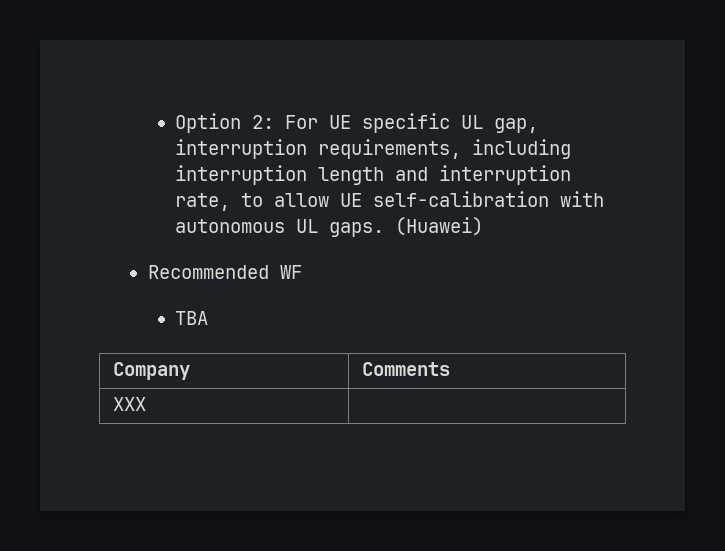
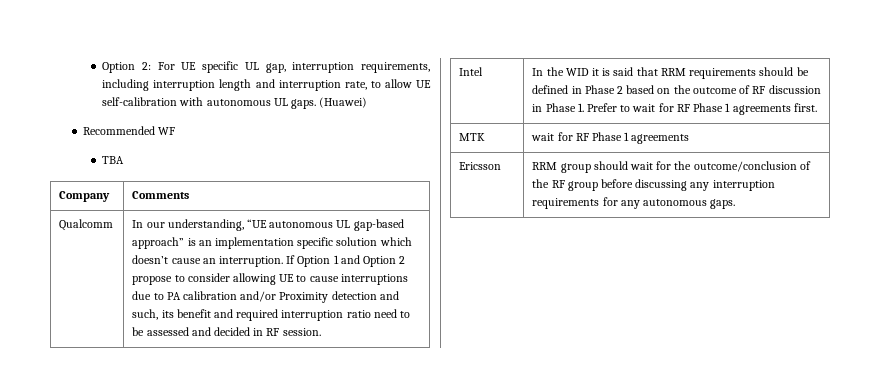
[112,397,146,411] XXX | -> [59,219,114,231] [132,219,404,231] [132,237,412,249] [132,255,406,267] [132,273,408,285] [132,291,399,303] [132,309,411,321] [132,327,321,336] [459,67,484,76] [532,67,809,79] [532,85,821,94] [532,103,817,115] [459,133,486,141] [531,132,690,144] [459,162,502,170] [532,161,811,173] [532,179,775,191] [532,197,736,209] Qualcomm | In our understanding, “UE autonomous UL gap-based approach” is an implementation specific solution which doesn’t cause an interruption. If Option 1 and Option 2 propose to consider allowing UE to cause interruptions due to PA calibration and/or Proximity detection and such, its benefit and required interruption ratio need to be assessed and decided in RF session. // Intel | In the WID it is said that RRM requirements should be defined in Phase 2 based on the outcome of RF discussion in Phase 1. Prefer to wait for RF Phase 1 agreements first. // MTK | wait for RF Phase 1 agreements // Ericsson | RRM group should wait for the outcome/conclusion of the RF group before discussing any interruption requirements for any autonomous gaps.

